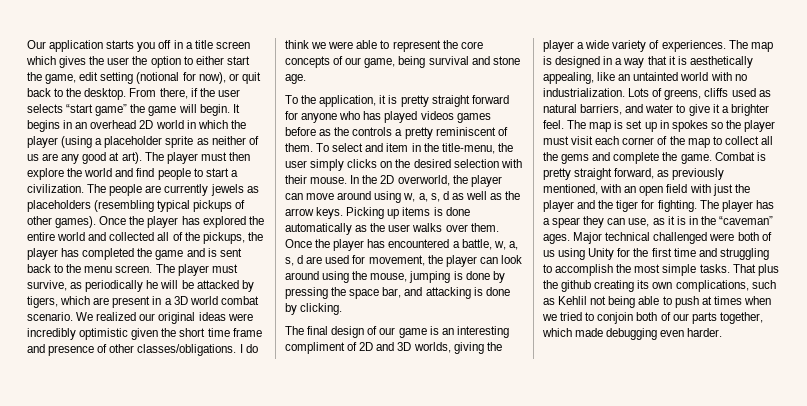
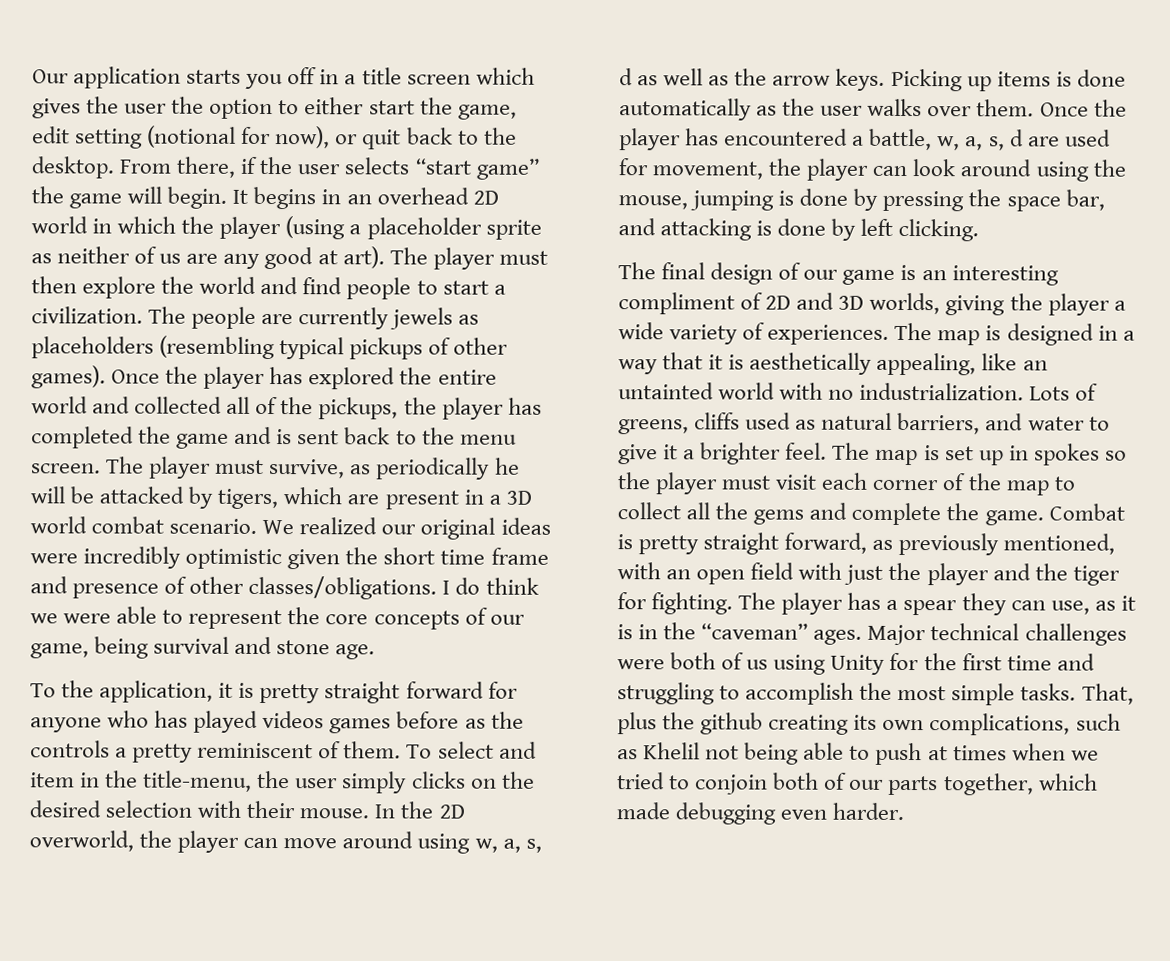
(297, 309) none -> [860,218,894,236] left
[653,232,708,244] challenged -> [1024,623,1127,646] challenges
[732,264,756,273] That -> [1081,683,1134,705] That,
[558,296,588,305] Kehlil -> [643,742,701,760] Khelil

